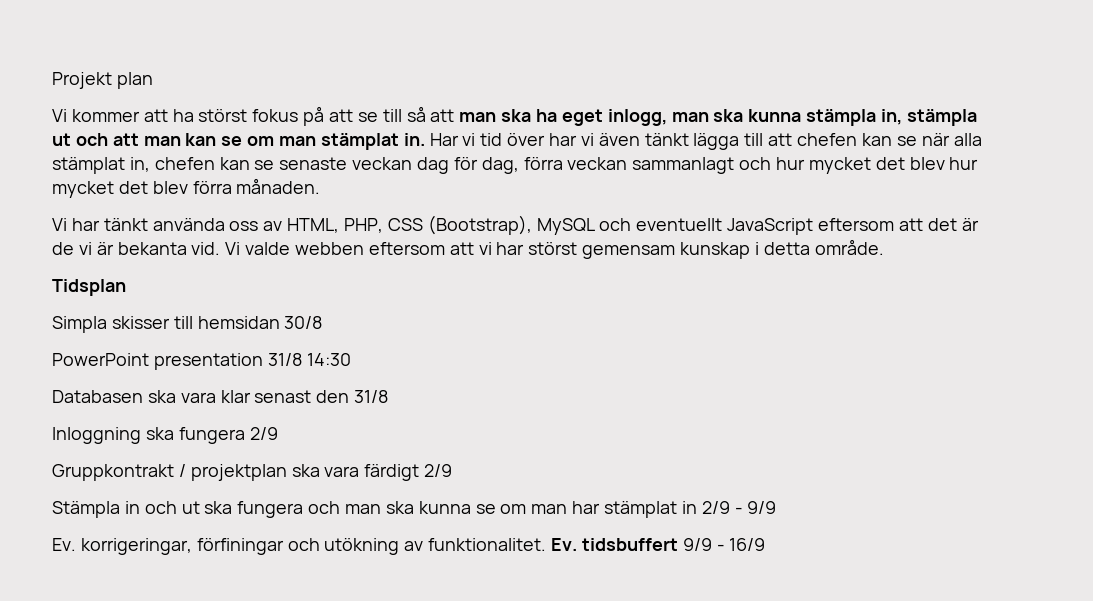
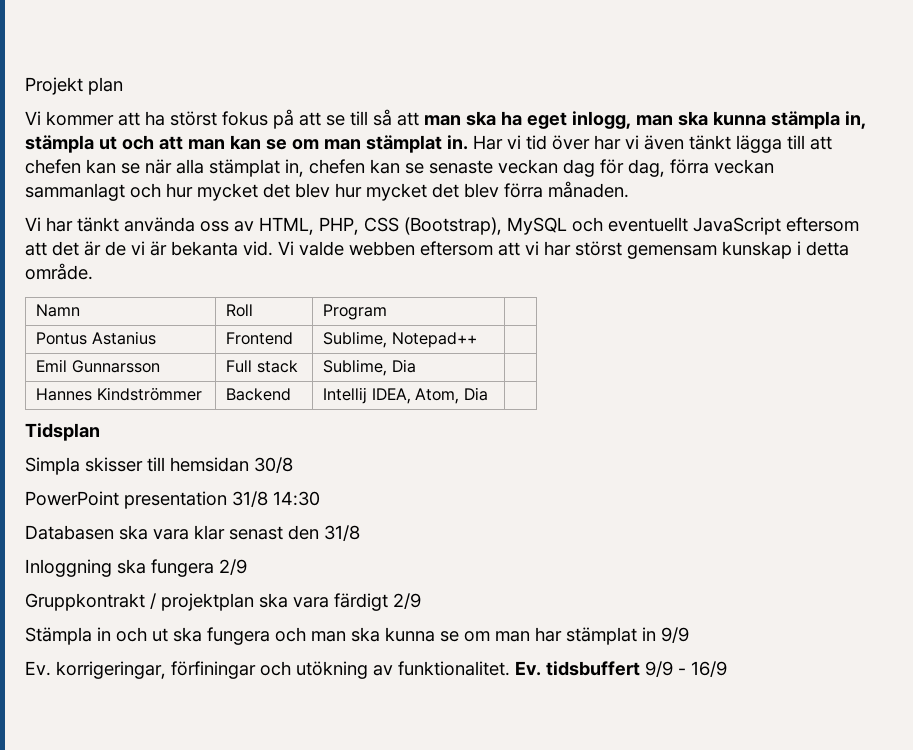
(884, 247) none -> [36,304,81,317] [226,304,254,317] [323,304,388,320] [36,331,156,345] [226,332,294,345] [323,331,477,348] [36,359,160,373] [226,360,298,373] [323,359,416,376] [36,387,202,401] [226,388,292,401] [323,387,488,404] // Namn | Roll | Program | // Pontus Astanius | Frontend | Sublime, Notepad++ | // Emil Gunnarsson | Full stack | Sublime, Dia | // Hannes Kindströmmer | Backend | Intellij IDEA, Atom, Dia |
[701,501,743,514] 2/9 - -> (656, 634) none

